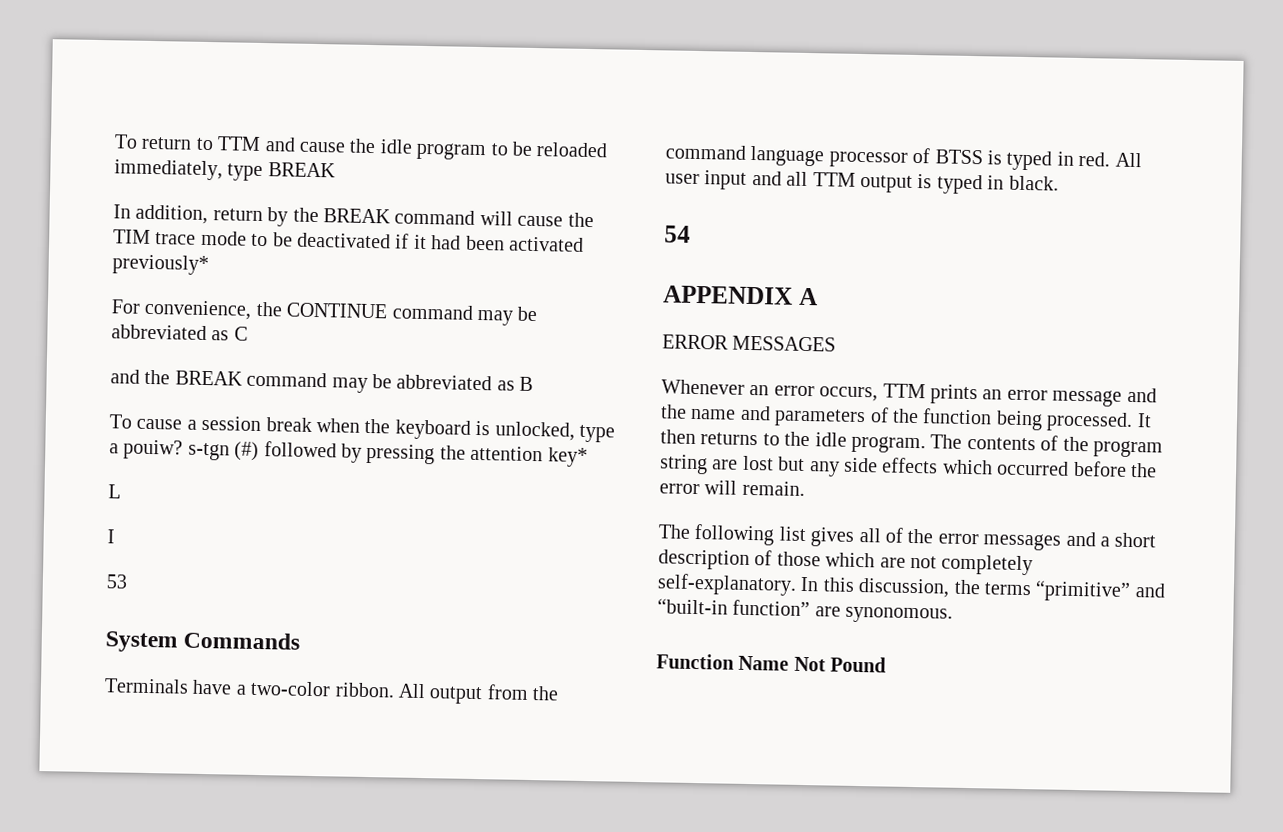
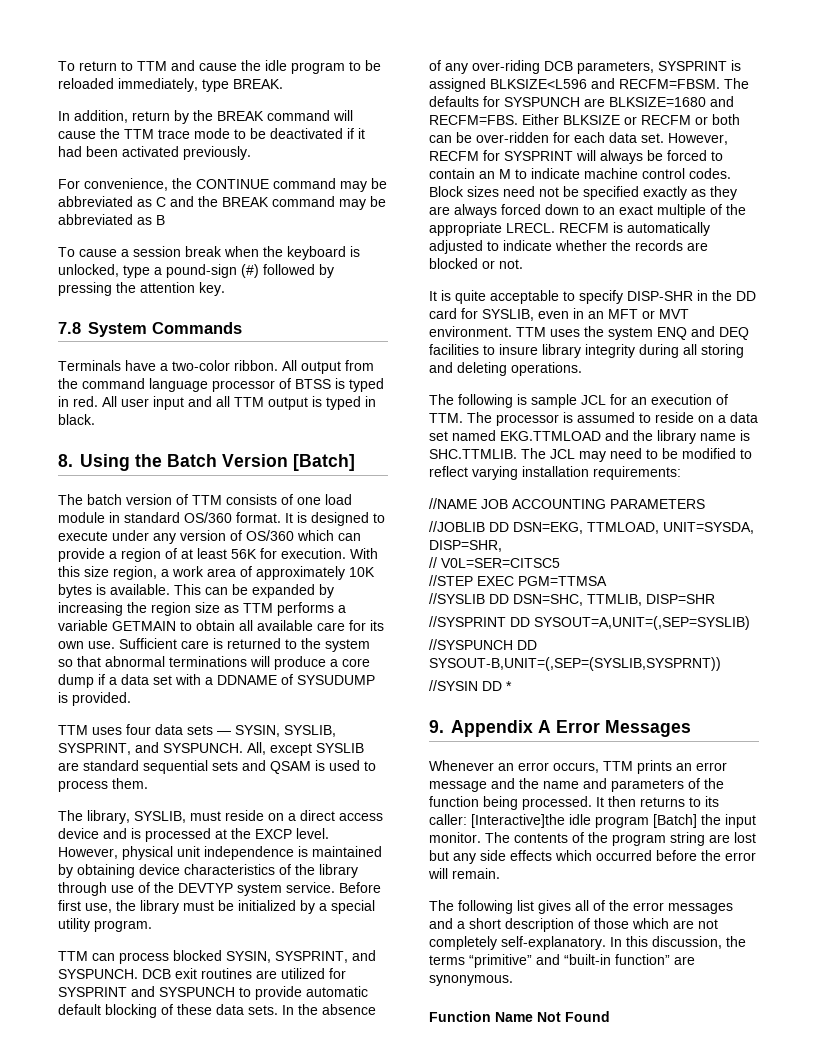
[267,162,336,178] BREAK -> [233,79,283,89] BREAK.
[113,229,151,244] TIM -> [124,129,154,139] TTM
[112,254,209,276] previously* -> [183,146,251,160] previously.
(248, 333) // -> (166, 202) none
[123,439,230,461] pouiw? s-tgn -> [166,264,237,278] pound-sign
[547,447,588,468] [108,484,121,499] [107,529,115,544] [106,574,128,589] key* // L // I // 53 // -> [199,282,225,296] [58,322,81,334] key. // 7.8
[664,225,691,243] [663,285,793,305] 54 // APPENDIX -> [58,454,355,471] [58,494,352,505] [58,512,385,526] [58,530,361,544] [58,548,378,562] [58,566,375,580] [58,584,334,598] [58,602,346,616] [58,620,384,631] [58,638,370,652] [58,656,370,670] [58,674,375,688] [58,692,131,706] [58,724,336,737] [58,742,364,756] [58,760,376,774] [58,778,148,792] [58,810,383,824] [58,828,329,842] [58,846,382,860] [58,864,358,878] [58,882,381,896] [58,900,375,914] [58,918,152,932] [58,950,376,964] [58,968,346,979] [58,986,368,1000] [58,1004,376,1018] [429,60,741,74] [429,78,749,92] [429,96,734,107] [429,114,740,125] [429,132,728,145] [429,150,723,164] [429,168,731,179] [429,186,737,200] [429,204,746,218] [429,222,710,236] [429,240,708,254] [429,258,523,269] [429,290,756,304] [429,308,689,321] [429,326,749,340] [429,344,744,358] [429,362,582,376] [429,394,728,408] [429,412,758,426] [429,430,750,444] [429,448,752,462] [429,466,681,480] [429,498,705,509] [429,521,754,534] [429,540,502,552] [429,557,560,568] [429,575,607,586] [429,593,715,606] [429,616,750,630] [429,639,537,650] [429,657,721,671] [429,680,512,691] [429,720,533,737] 8. Using the Batch Version [Batch] // The batch version of TTM consists of one load module in standard OS/360 format. It is designed to execute under any version of OS/360 which can provide a region of at least 56K for execution. With this size region, a work area of approximately 10K bytes is available. This can be expanded by increasing the region size as TTM performs a variable GETMAIN to obtain all available care for its own use. Sufficient care is returned to the system so that abnormal terminations will produce a core dump if a data set with a DDNAME of SYSUDUMP is provided. // TTM uses four data sets — SYSIN, SYSLIB, SYSPRINT, and SYSPUNCH. All, except SYSLIB are standard sequential sets and QSAM is used to process them. // The library, SYSLIB, must reside on a direct access device and is processed at the EXCP level. However, physical unit independence is maintained by obtaining device characteristics of the library through use of the DEVTYP system service. Before first use, the library must be initialized by a special utility program. // TTM can process blocked SYSIN, SYSPRINT, and SYSPUNCH. DCB exit routines are utilized for SYSPRINT and SYSPUNCH to provide automatic default blocking of these data sets. In the absence of any over-riding DCB parameters, SYSPRINT is assigned BLKSIZE<L596 and RECFM=FBSM. The defaults for SYSPUNCH are BLKSIZE=1680 and RECFM=FBS. Either BLKSIZE or RECFM or both can be over-ridden for each data set. However, RECFM for SYSPRINT will always be forced to contain an M to indicate machine control codes. Block sizes need not be specified exactly as they are always forced down to an exact multiple of the appropriate LRECL. RECFM is automatically adjusted to indicate whether the records are blocked or not. // It is quite acceptable to specify DISP-SHR in the DD card for SYSLIB, even in an MFT or MVT environment. TTM uses the system ENQ and DEQ facilities to insure library integrity during all storing and deleting operations. // The following is sample JCL for an execution of TTM. The processor is assumed to reside on a data set named EKG.TTMLOAD and the library name is SHC.TTMLIB. The JCL may need to be modified to reflect varying installation requirements: // //NAME JOB ACCOUNTING PARAMETERS // //JOBLIB DD DSN=EKG, TTMLOAD, UNIT=SYSDA, DISP=SHR, // // V0L=SER=CITSC5 // //STEP EXEC PGM=TTMSA // //SYSLIB DD DSN=SHC, TTMLIB, DISP=SHR // //SYSPRINT DD SYSOUT=A,UNIT=(,SEP=SYSLIB) // //SYSPUNCH DD SYSOUT-B,UNIT=(,SEP=(SYSLIB,SYSPRNT)) // //SYSIN DD * // 9. Appendix
[662,334,837,352] // ERROR MESSAGES -> [556,720,691,737] Error Messages
[784,431,926,454] the idle program. -> [705,796,719,807] [429,814,756,828] [429,832,481,843] its caller: [Interactive]the idle program [Batch] the input monitor.
[845,606,954,624] synonomous. -> [429,975,513,986] synonymous.
[830,656,887,673] Pound -> [565,1011,610,1022] Found

